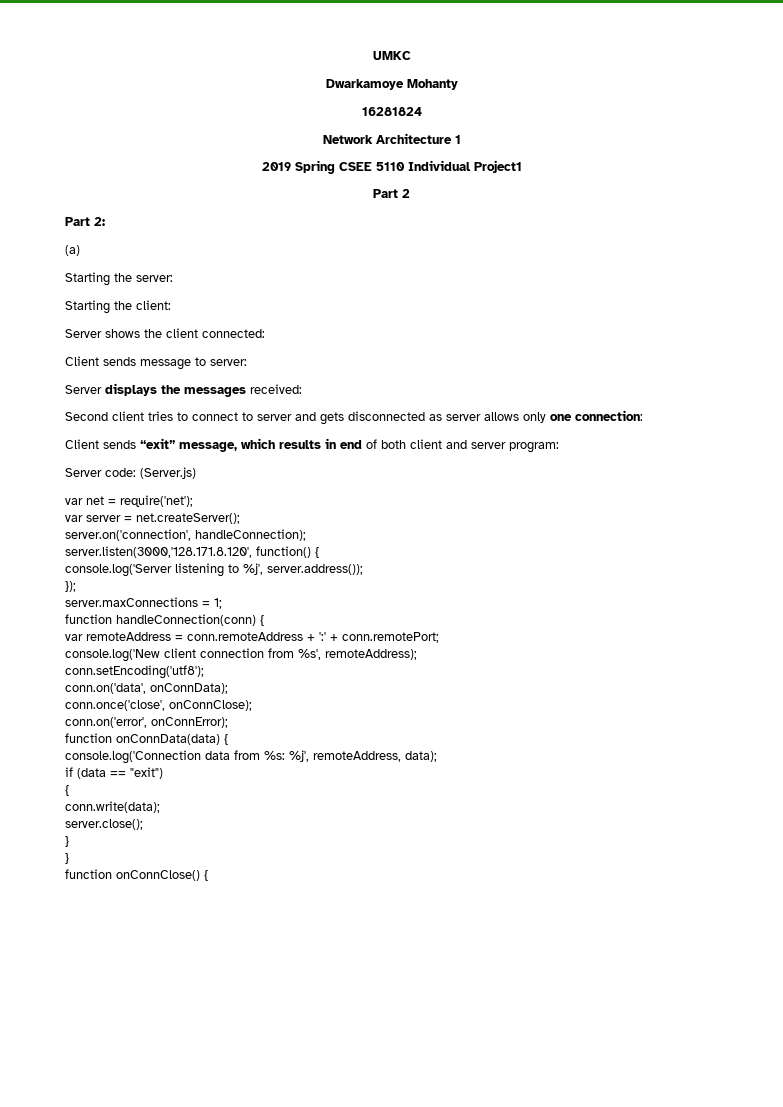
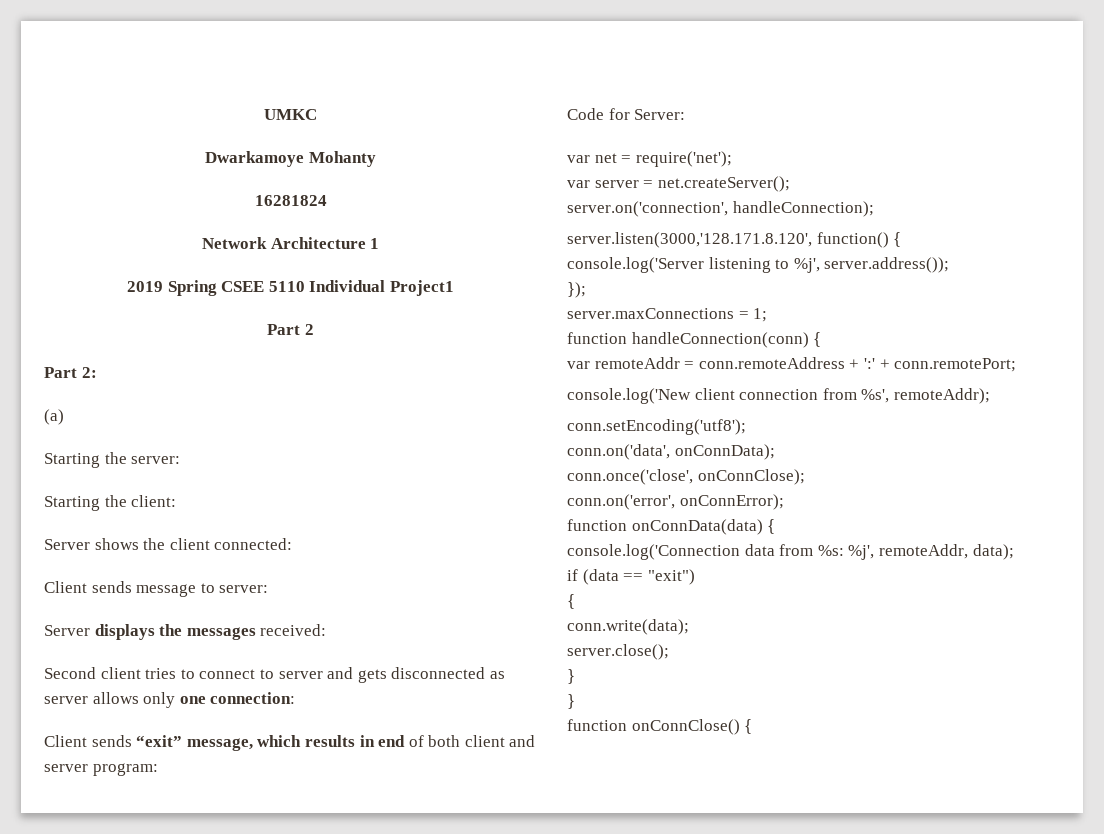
[65,467,196,479] Server code: (Server.js) -> [567,108,686,120] Code for Server:
[86,632,171,641] remoteAddress -> [594,357,680,369] remoteAddr
[325,649,417,660] remoteAddress); -> [893,388,990,404] remoteAddr);
[313,751,401,762] remoteAddress, -> [878,544,968,559] remoteAddr,

